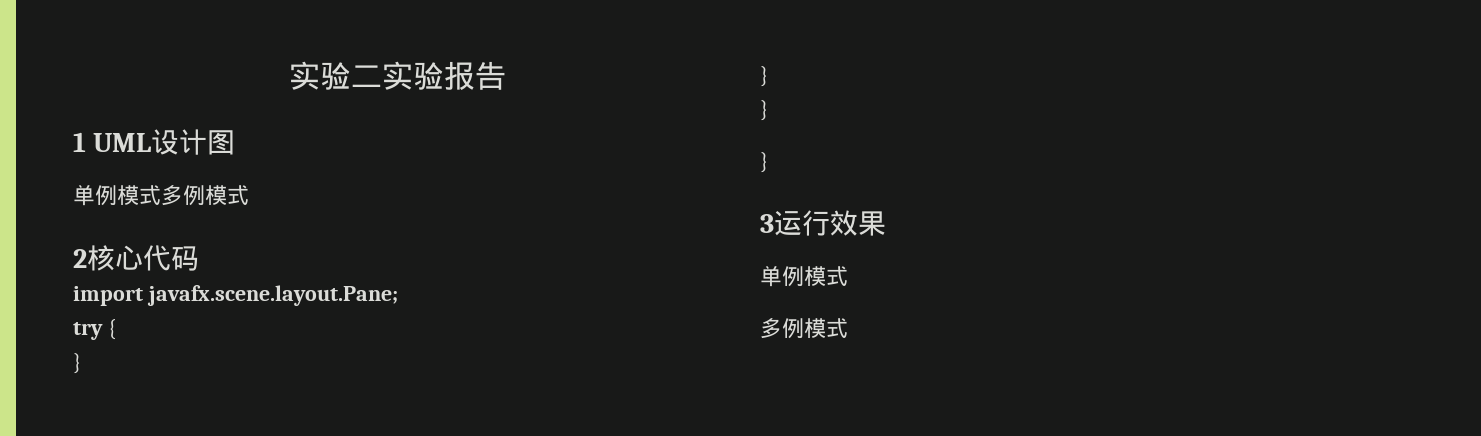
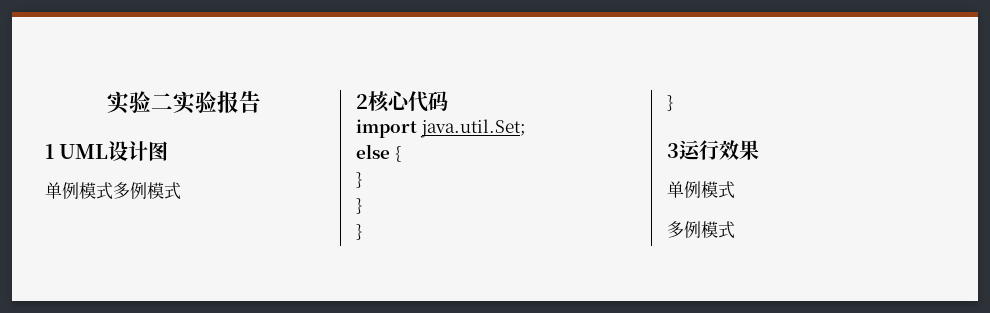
[146,285,398,306] [73,322,103,340] javafx.scene.layout.Pane; // try -> [419,119,526,138] [356,144,390,159] java.util.Set; // else

